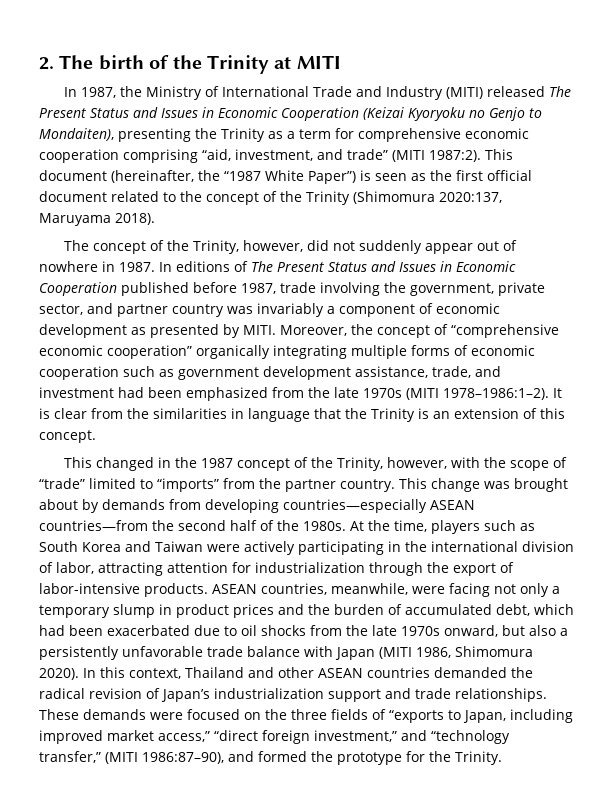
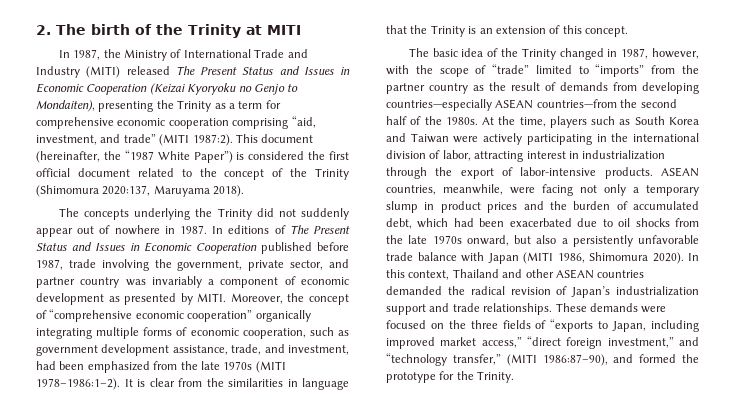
[375,173,426,181] seen as -> [248,151,305,160] considered
[92,240,303,254] concept of the Trinity, however, -> [84,208,252,220] concepts underlying the Trinity
[39,366,119,380] cooperation -> [242,328,306,339] cooperation,
[39,387,114,398] investment -> [288,345,349,355] investment,
[63,457,383,471] This changed in the 1987 concept of the Trinity, -> [408,48,649,60] The basic idea of the Trinity changed in 1987,
[340,478,568,492] [39,499,99,513] country. This change was brought about by -> [429,82,556,94] country as the result of
[167,562,251,573] attention for -> [526,151,579,159] interest in

